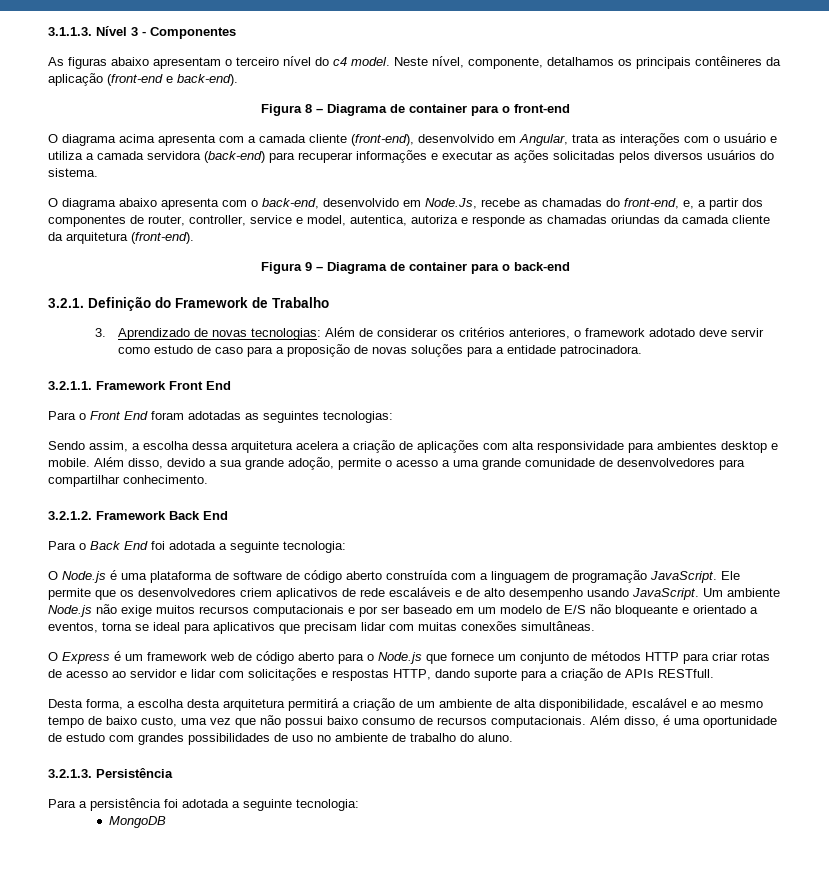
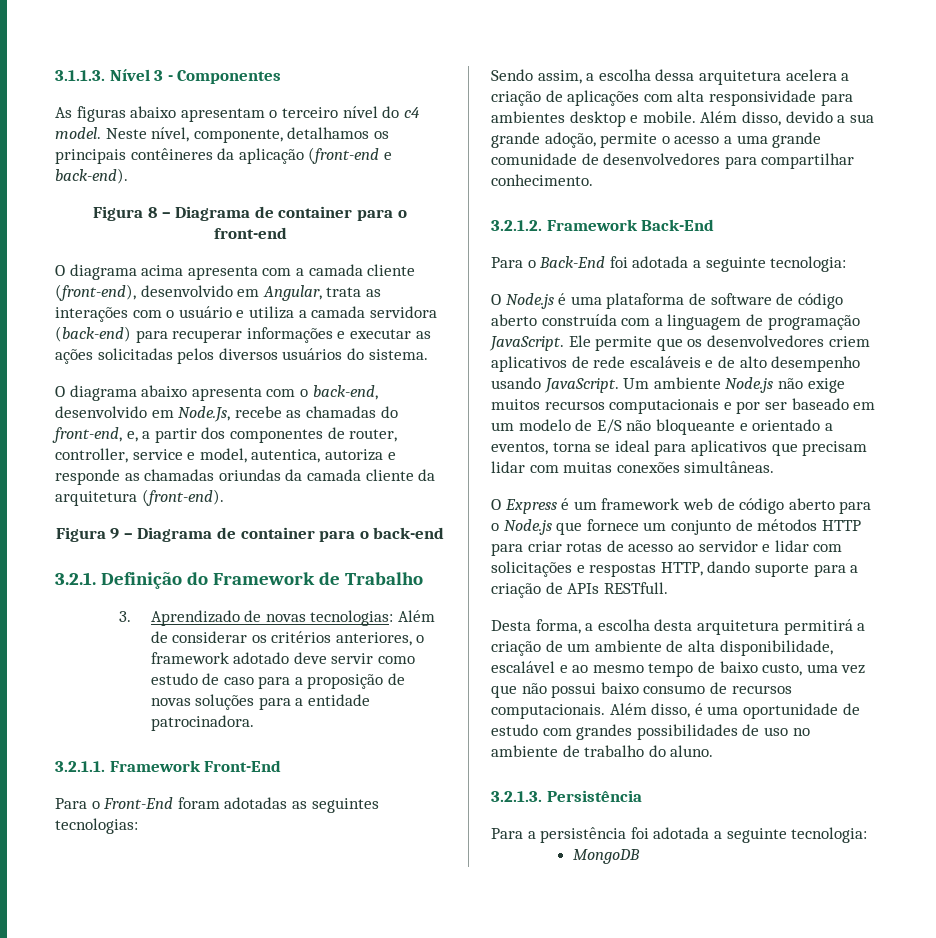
[169,381,231,390] [48,411,148,420] Front End // Para o Front End -> [204,760,282,772] [55,797,174,809] Front-End // Para o Front-End
[169,511,228,520] [48,541,148,550] Back End // Para o Back End -> [641,219,715,231] [491,256,606,268] Back-End // Para o Back-End

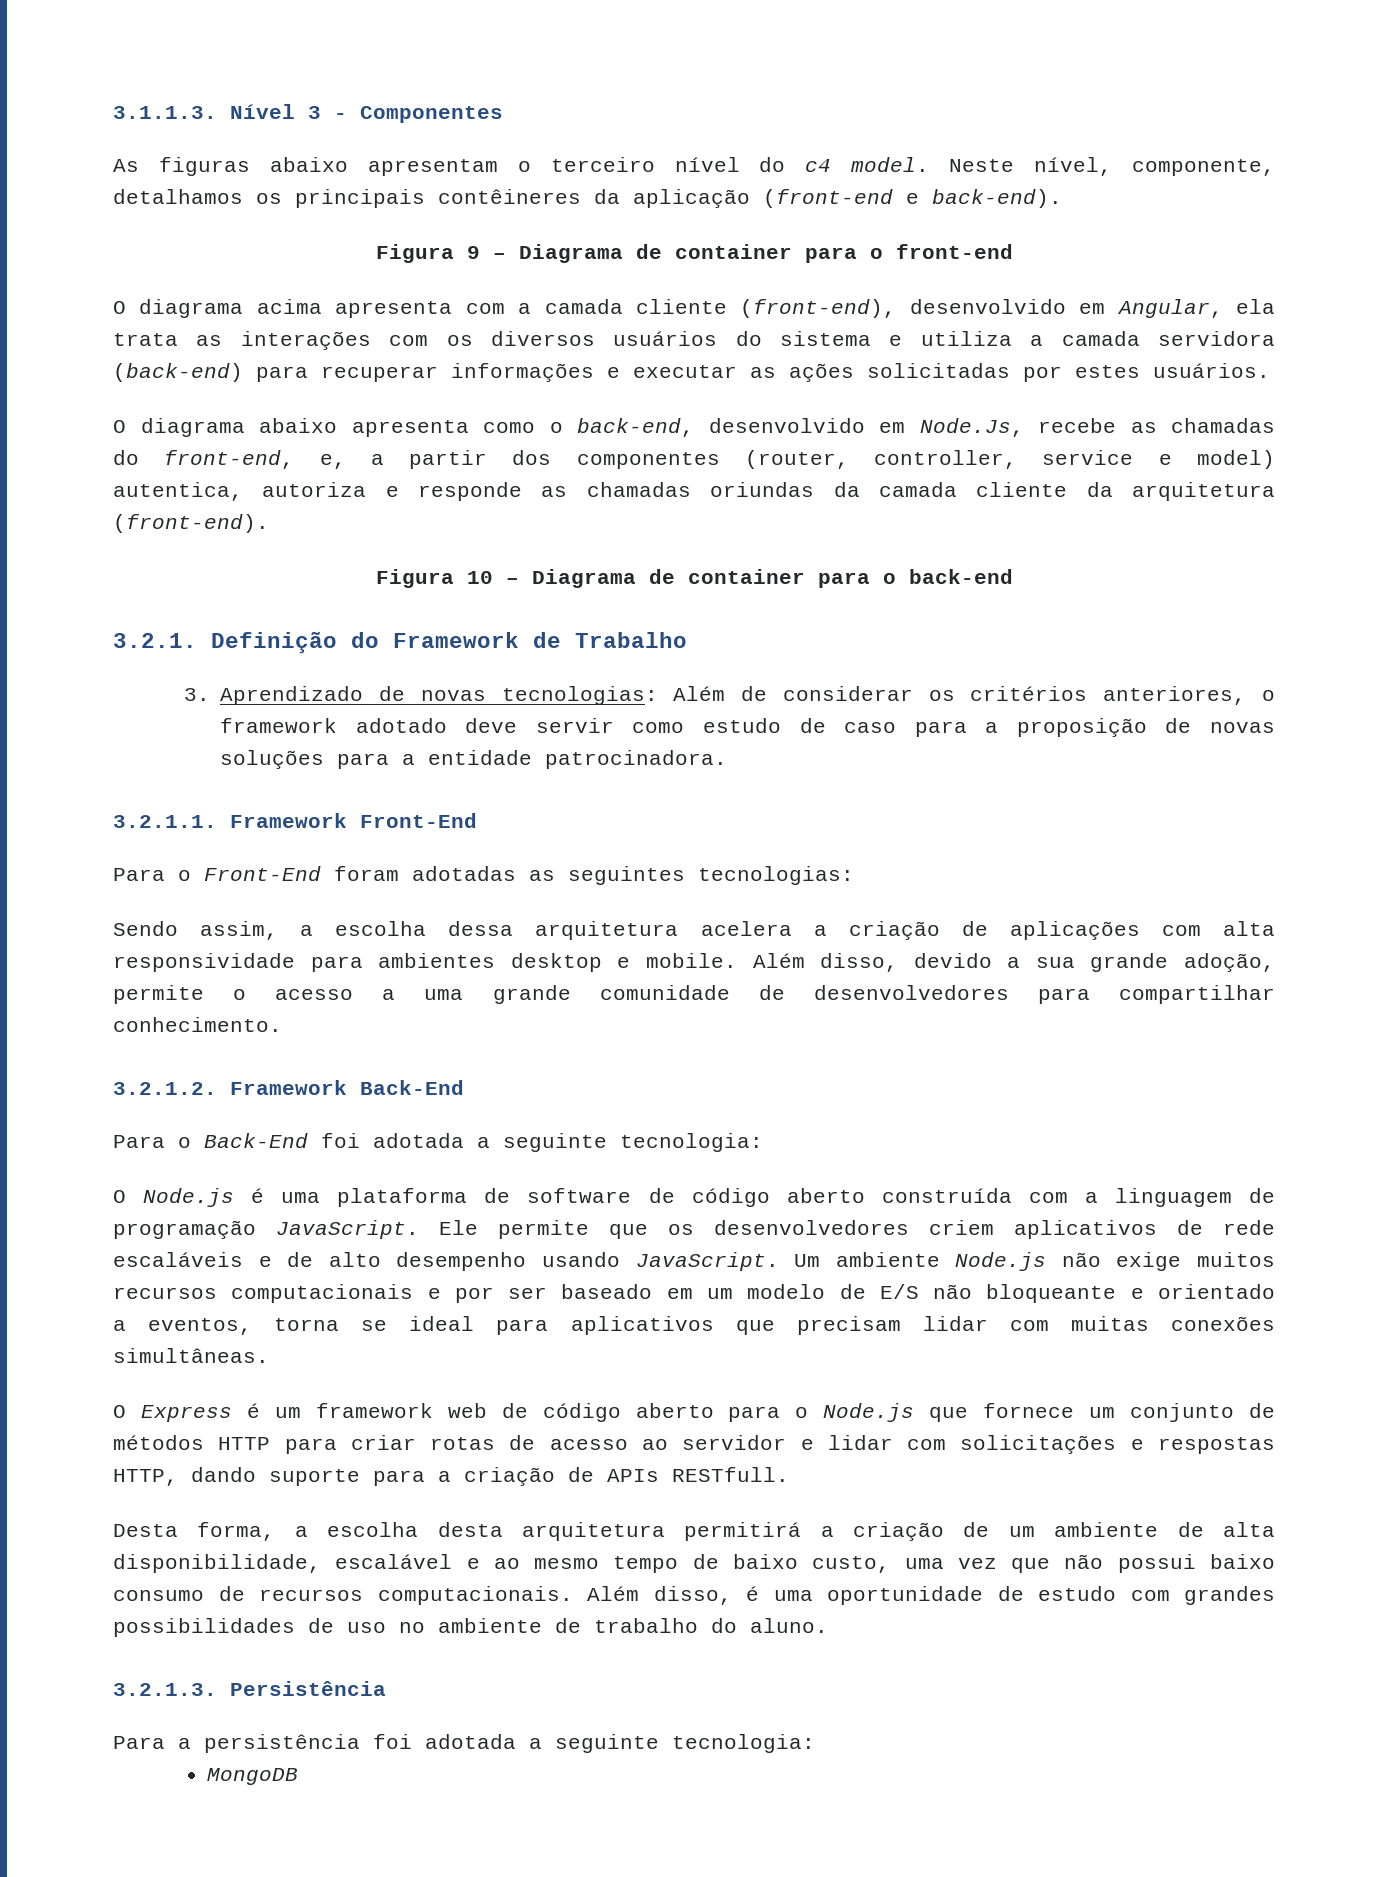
[148,207,158,218] 8 -> [466,246,480,259] 9
(322, 293) none -> [1236,299,1275,314] ela
[166,306,232,318] o usuário -> [446,331,872,346] os diversos usuários do sistema
[177,348,428,364] pelos diversos usuários do sistema. -> [1023,363,1270,382] por estes usuários.
[266,389,296,397] com -> [483,422,535,433] como
[327,427,398,442] de router, -> [744,450,849,469] (router,
[199,448,247,463] model, -> [1196,450,1275,469] model)
[110,528,120,539] 9 -> [466,571,493,584] 10

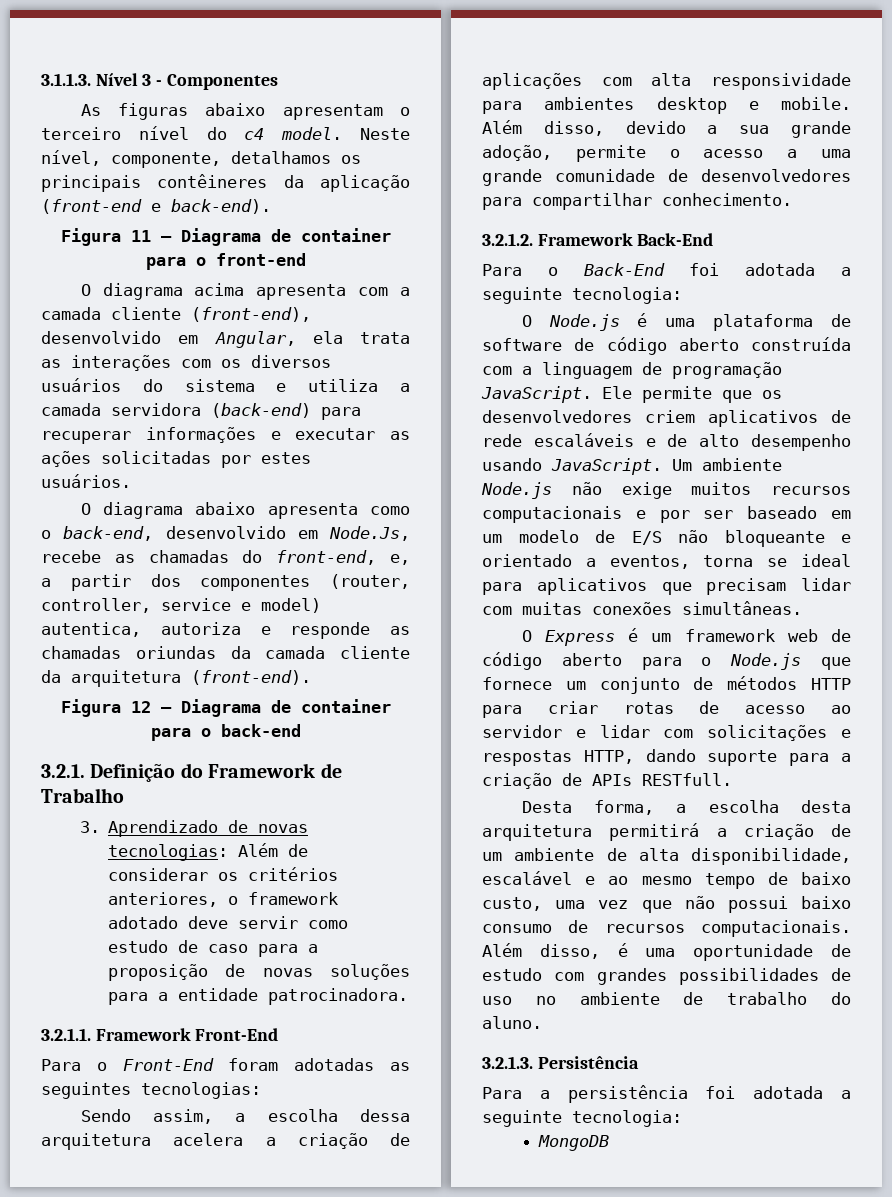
[466,246,480,259] 9 -> [130,230,151,242] 11
[466,571,493,584] 10 -> [130,701,151,713] 12

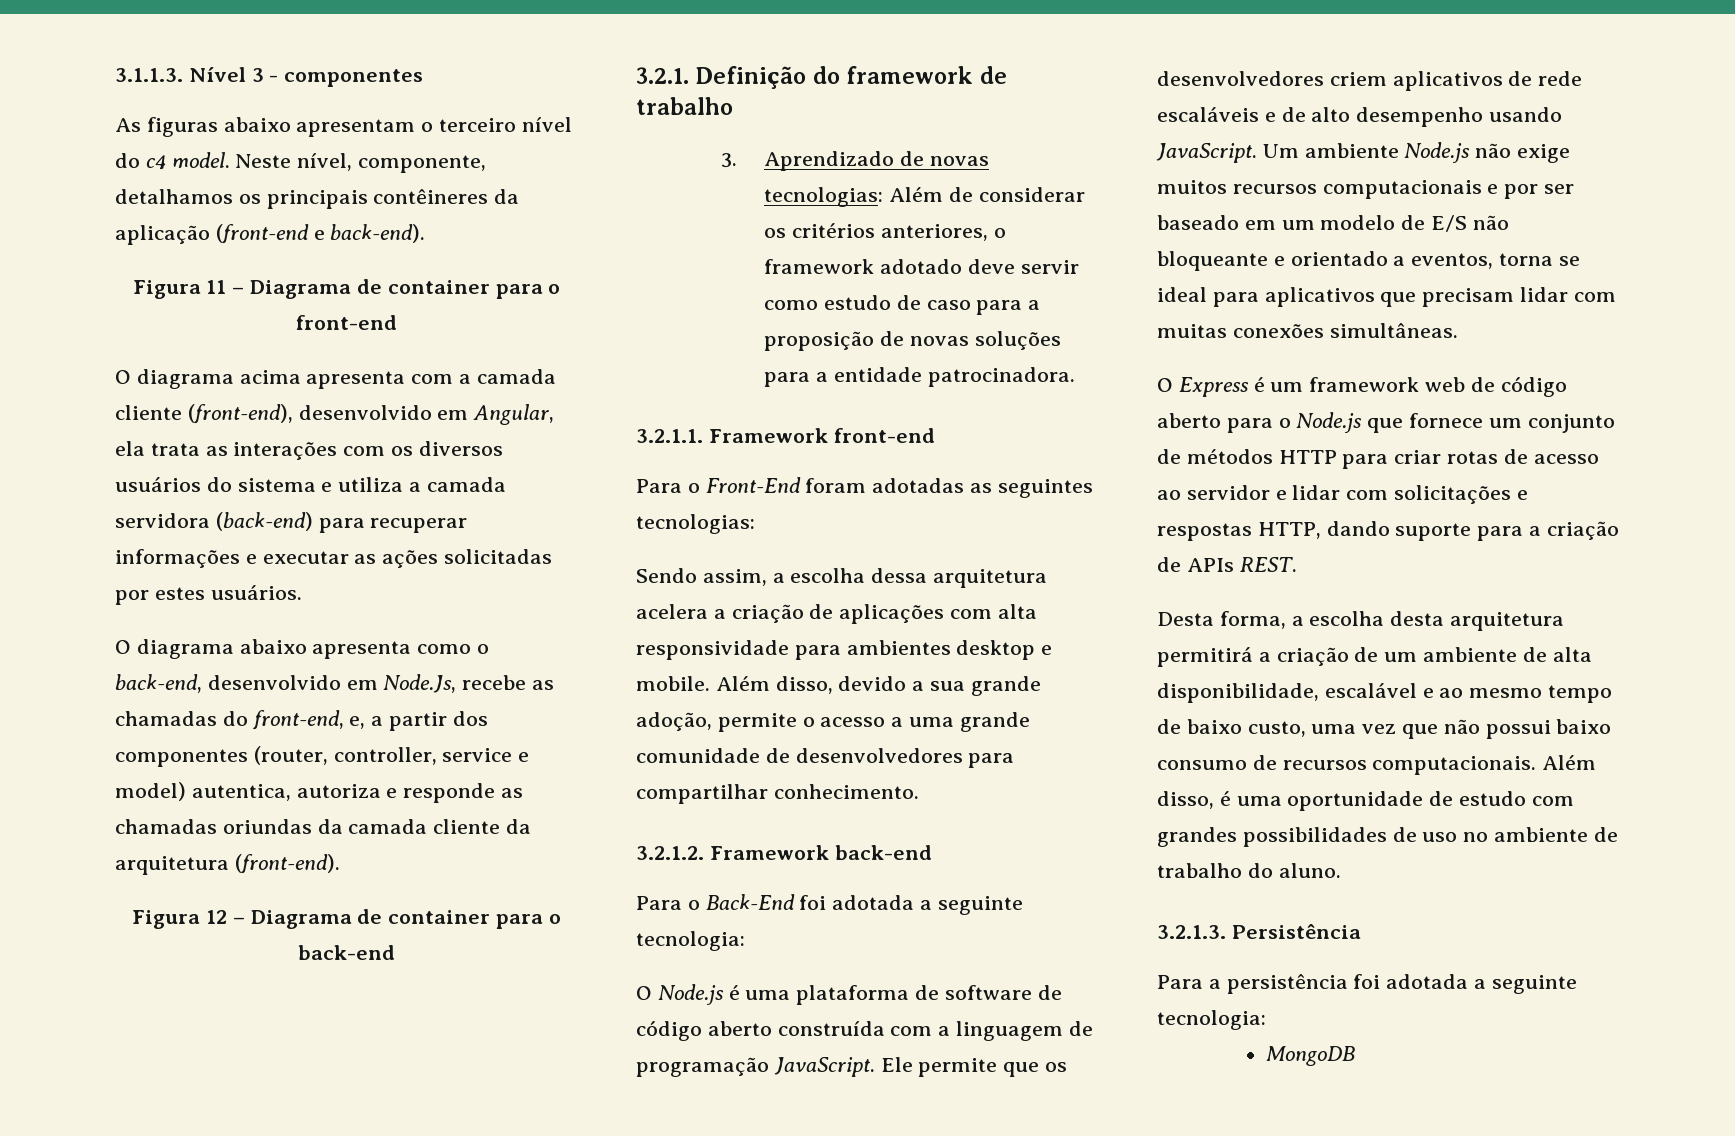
[166,74,278,90] Componentes -> [284,69,424,87] componentes
[208,763,342,778] [41,788,124,803] Framework de Trabalho -> [846,66,1007,84] [636,97,733,115] framework de trabalho
[195,1028,279,1041] Front-End -> [833,428,935,443] front-end
[637,233,714,246] Back-End -> [834,845,932,860] back-end
[642,773,732,786] RESTfull. -> [1239,557,1297,572] REST.

